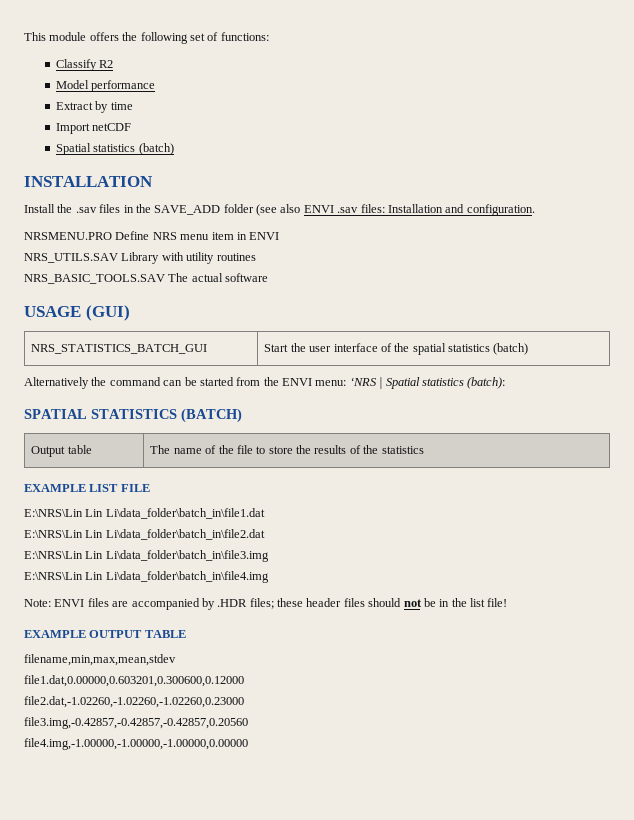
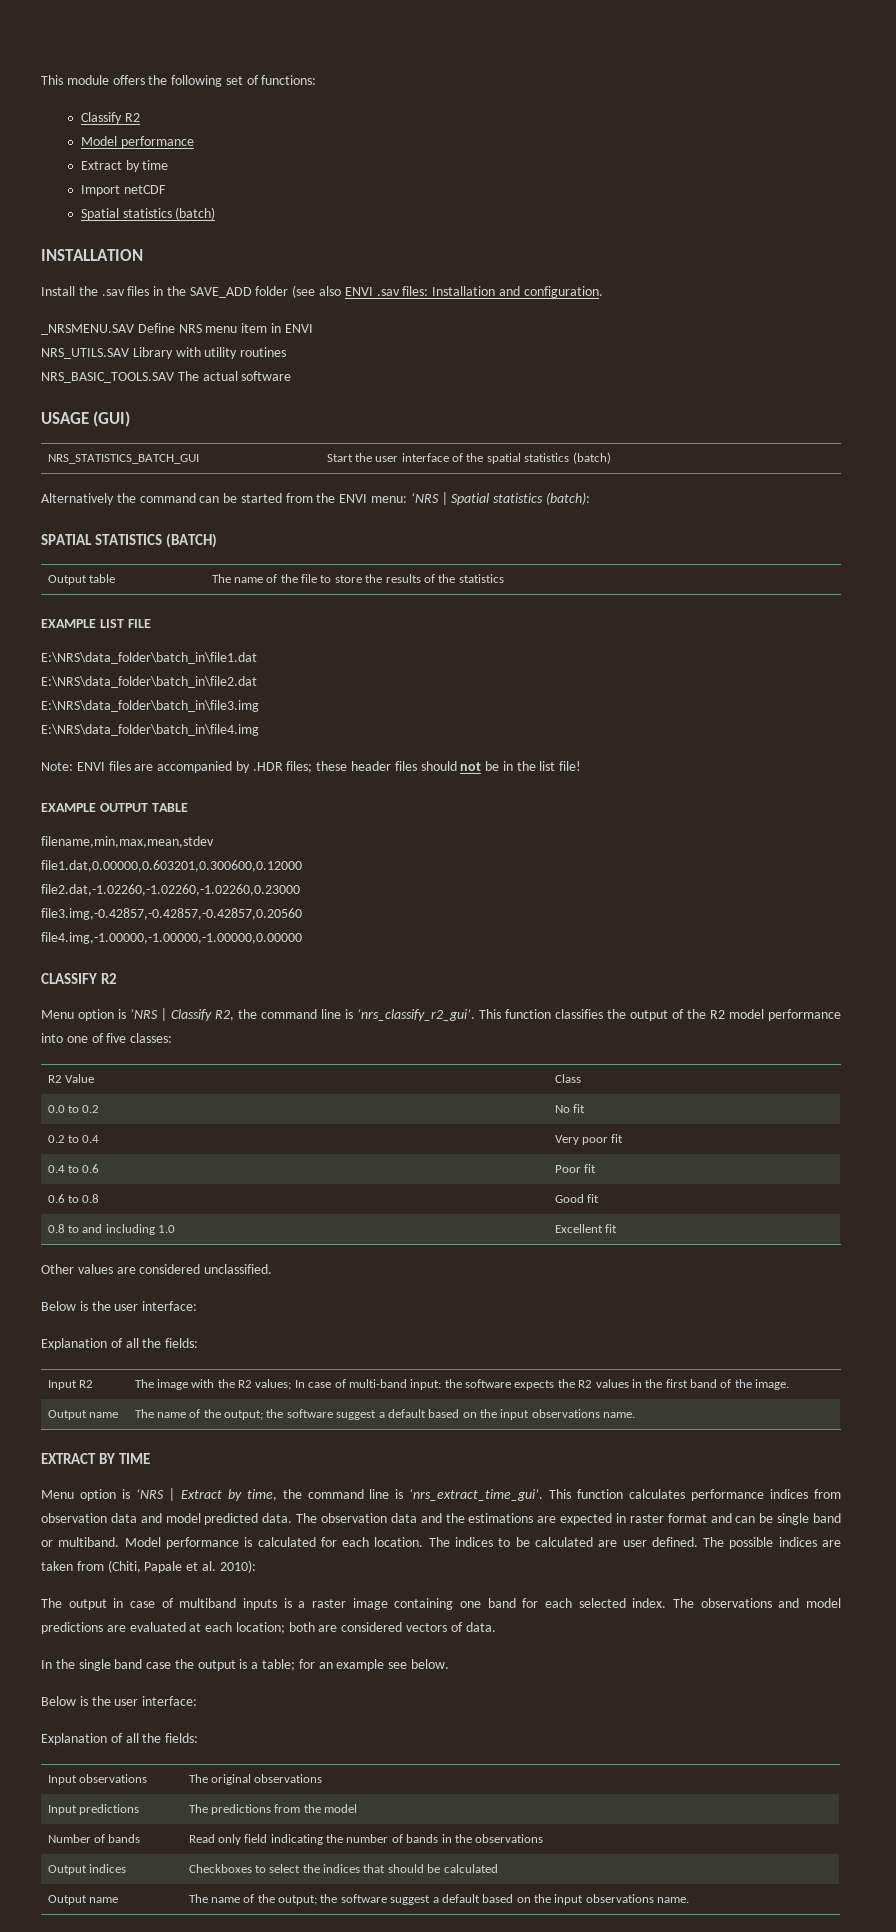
[24,232,112,240] NRSMENU.PRO -> [41,324,134,335] _NRSMENU.SAV
[24,508,265,519] [24,529,265,540] [24,550,269,562] [24,571,269,583] E:\NRS\Lin Lin Li\data_folder\batch_in\file1.dat // E:\NRS\Lin Lin Li\data_folder\batch_in\file2.dat // E:\NRS\Lin Lin Li\data_folder\batch_in\file3.img // E:\NRS\Lin Lin Li\data_folder\batch_in\file4.img -> [41,652,257,664] [41,676,257,688] [41,700,259,712] [41,724,259,736] E:\NRS\data_folder\batch_in\file1.dat // E:\NRS\data_folder\batch_in\file2.dat // E:\NRS\data_folder\batch_in\file3.img // E:\NRS\data_folder\batch_in\file4.img
(248, 744) none -> [41,973,118,984] [41,1008,841,1021] [41,1033,173,1043] [47,1074,94,1083] [554,1074,581,1083] [47,1105,100,1113] [554,1104,585,1113] [47,1135,100,1143] [554,1134,624,1145] [47,1164,100,1173] [554,1164,596,1173] [47,1194,100,1203] [554,1194,599,1203] [47,1224,176,1235] [554,1224,617,1233] [41,1264,273,1274] [41,1301,198,1311] [41,1338,199,1350] [47,1380,93,1390] [134,1379,790,1390] [47,1410,118,1420] [134,1409,636,1420] [41,1453,151,1464] [41,1488,842,1501] [41,1513,842,1525] [41,1537,841,1549] [41,1560,256,1573] [41,1598,841,1610] [41,1622,496,1634] [41,1659,449,1671] [41,1696,198,1706] [41,1733,199,1745] [47,1774,147,1785] [188,1774,323,1785] [47,1804,139,1815] [188,1804,358,1815] [47,1834,141,1843] [188,1834,544,1845] [47,1864,126,1875] [188,1864,498,1873] [47,1895,118,1905] [188,1894,690,1905] // CLASSIFY R2 // Menu option is ‘NRS | Classify R2, the command line is ‘nrs_classify_r2_gui’. This function classifies the output of the R2 model performance into one of five classes: // R2 Value | Class // 0.0 to 0.2 | No fit // 0.2 to 0.4 | Very poor fit // 0.4 to 0.6 | Poor fit // 0.6 to 0.8 | Good fit // 0.8 to and including 1.0 | Excellent fit // Other values are considered unclassified. // Below is the user interface: // Explanation of all the fields: // Input R2 | The image with the R2 values; In case of multi-band input: the software expects the R2 values in the first band of the image. // Output name | The name of the output; the software suggest a default based on the input observations name. // EXTRACT BY TIME // Menu option is ‘NRS | Extract by time, the command line is ‘nrs_extract_time_gui’. This function calculates performance indices from observation data and model predicted data. The observation data and the estimations are expected in raster format and can be single band or multiband. Model performance is calculated for each location. The indices to be calculated are user defined. The possible indices are taken from (Chiti, Papale et al. 2010): // The output in case of multiband inputs is a raster image containing one band for each selected index. The observations and model predictions are evaluated at each location; both are considered vectors of data. // In the single band case the output is a table; for an example see below. // Below is the user interface: // Explanation of all the fields: // Input observations | The original observations // Input predictions | The predictions from the model // Number of bands | Read only field indicating the number of bands in the observations // Output indices | Checkboxes to select the indices that should be calculated // Output name | The name of the output; the software suggest a default based on the input observations name.

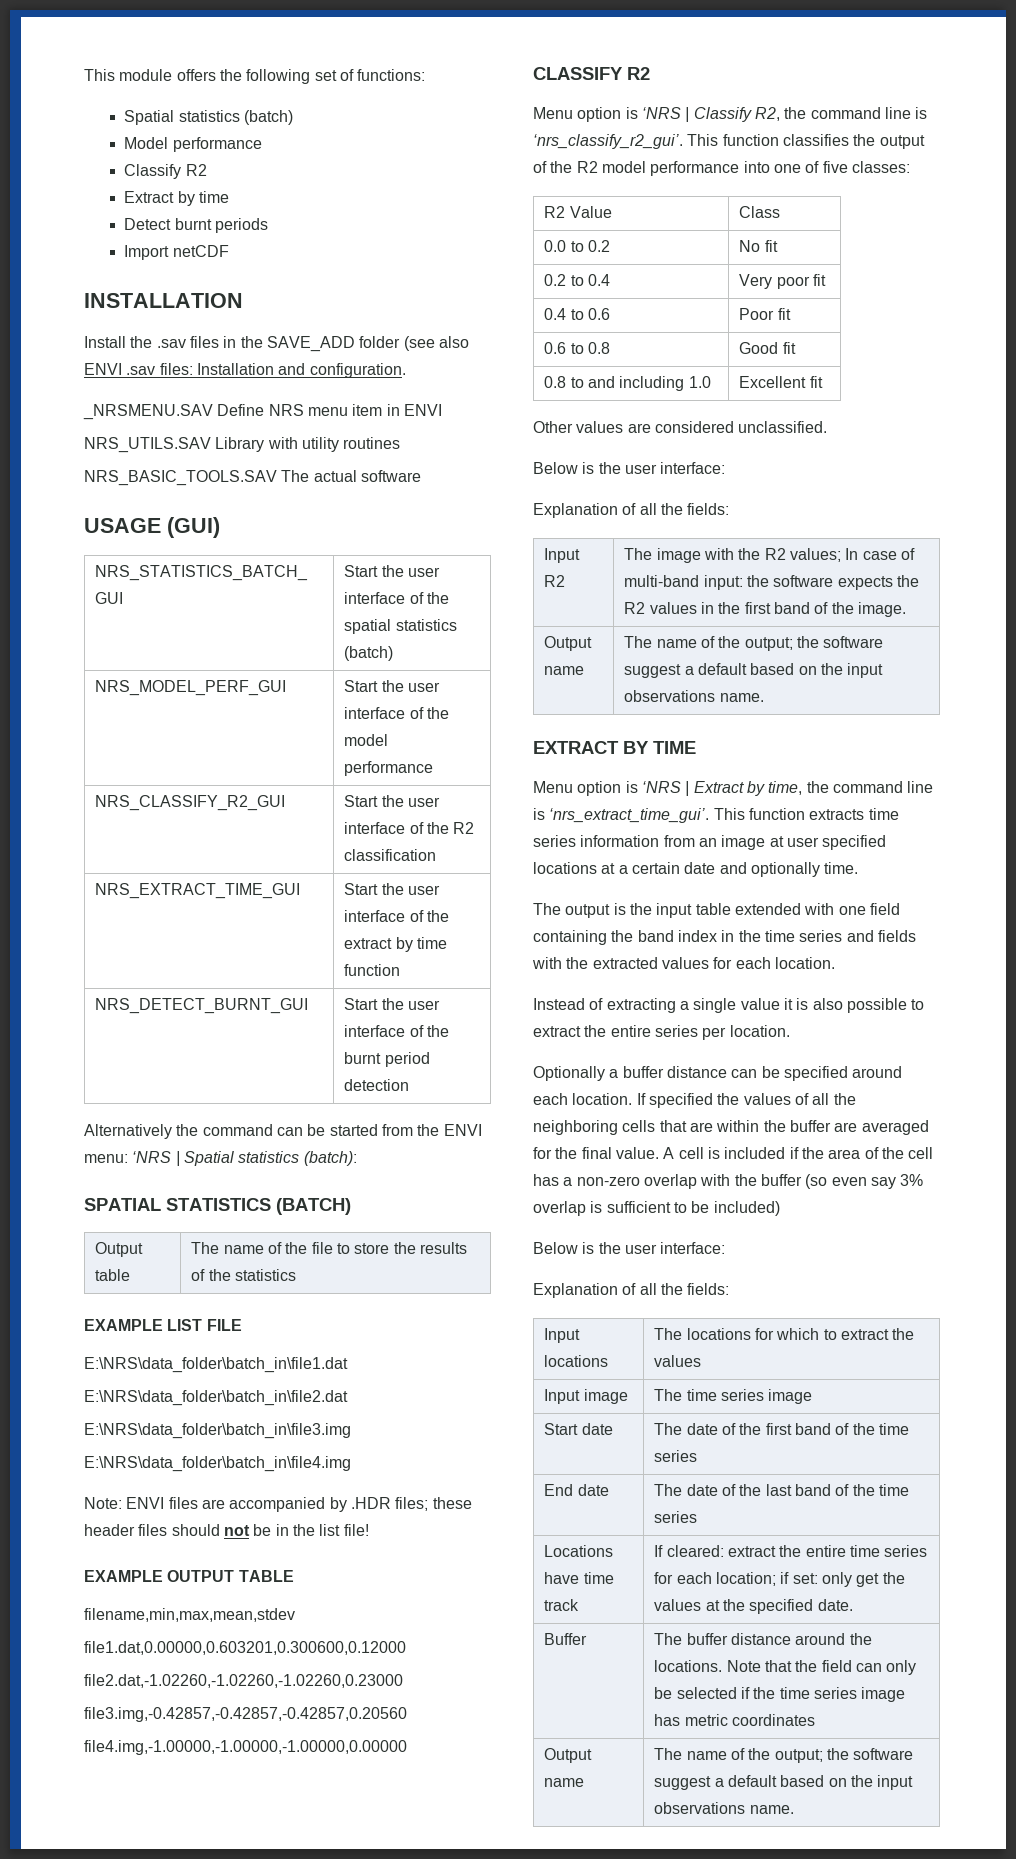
[80,112,140,124] [80,136,194,148] Classify R2 // Model performance -> [124,110,294,125] [124,137,262,152] [124,164,207,179] Spatial statistics (batch) // Model performance // Classify R2
(169, 165) none -> [124,218,269,233] // Detect burnt periods
[80,207,216,220] // Spatial statistics (batch) -> (229, 251) none
(611, 458) none -> [95,680,287,696] [344,680,441,692] [344,707,450,719] [344,734,389,746] [344,761,434,776] [95,795,286,811] [344,795,441,807] [344,822,475,834] [344,849,437,861] [95,883,301,899] [344,883,441,895] [344,910,450,922] [344,937,448,952] [344,964,401,976] [95,998,309,1014] [344,998,441,1010] [344,1025,450,1037] [344,1052,430,1067] [344,1079,410,1091] // NRS_MODEL_PERF_GUI | Start the user interface of the model performance // NRS_CLASSIFY_R2_GUI | Start the user interface of the R2 classification // NRS_EXTRACT_TIME_GUI | Start the user interface of the extract by time function // NRS_DETECT_BURNT_GUI | Start the user interface of the burnt period detection
[629,1489,842,1501] [41,1513,842,1525] [41,1537,841,1549] [41,1560,256,1573] [41,1598,841,1610] [41,1622,496,1634] [41,1659,449,1671] calculates performance indices from observation data and model predicted data. The observation data and the estimations are expected in raster format and can be single band or multiband. Model performance is calculated for each location. The indices to be calculated are user defined. The possible indices are taken from (Chiti, Papale et al. 2010): // The output in case of multiband inputs is a raster image containing one band for each selected index. The observations and model predictions are evaluated at each location; both are considered vectors of data. // In the single band case the output is a table; for an example see below. -> [809,808,899,820] [533,835,887,850] [533,862,859,877] [533,903,900,918] [533,930,916,945] [532,957,835,969] [533,998,925,1013] [533,1025,790,1040] [533,1066,903,1081] [533,1093,856,1108] [533,1120,929,1135] [533,1147,934,1159] [533,1174,924,1189] [533,1201,780,1216] extracts time series information from an image at user specified locations at a certain date and optionally time. // The output is the input table extended with one field containing the band index in the time series and fields with the extracted values for each location. // Instead of extracting a single value it is also possible to extract the entire series per location. // Optionally a buffer distance can be specified around each location. If specified the values of all the neighboring cells that are within the buffer are averaged for the final value. A cell is included if the area of the cell has a non-zero overlap with the buffer (so even say 3% overlap is sufficient to be included)
[78,1774,147,1783] [188,1774,323,1785] [47,1804,139,1815] [188,1804,358,1815] [47,1834,141,1843] [188,1834,544,1845] [47,1864,126,1875] [188,1864,498,1873] observations | The original observations // Input predictions | The predictions from the model // Number of bands | Read only field indicating the number of bands in the observations // Output indices | Checkboxes to select the indices that should be calculated -> [544,1355,609,1367] [654,1328,915,1340] [654,1355,702,1367] [544,1389,628,1404] [654,1389,813,1404] [544,1423,613,1435] [654,1423,909,1435] [654,1450,698,1462] [544,1484,609,1496] [654,1484,909,1496] [654,1511,698,1523] [544,1545,614,1557] [544,1572,614,1584] [544,1599,580,1611] [654,1545,928,1557] [654,1572,905,1587] [654,1599,853,1614] [544,1633,588,1645] [654,1633,872,1645] [654,1660,917,1675] [654,1687,906,1702] [654,1714,816,1726] locations | The locations for which to extract the values // Input image | The time series image // Start date | The date of the first band of the time series // End date | The date of the last band of the time series // Locations have time track | If cleared: extract the entire time series for each location; if set: only get the values at the specified date. // Buffer | The buffer distance around the locations. Note that the field can only be selected if the time series image has metric coordinates

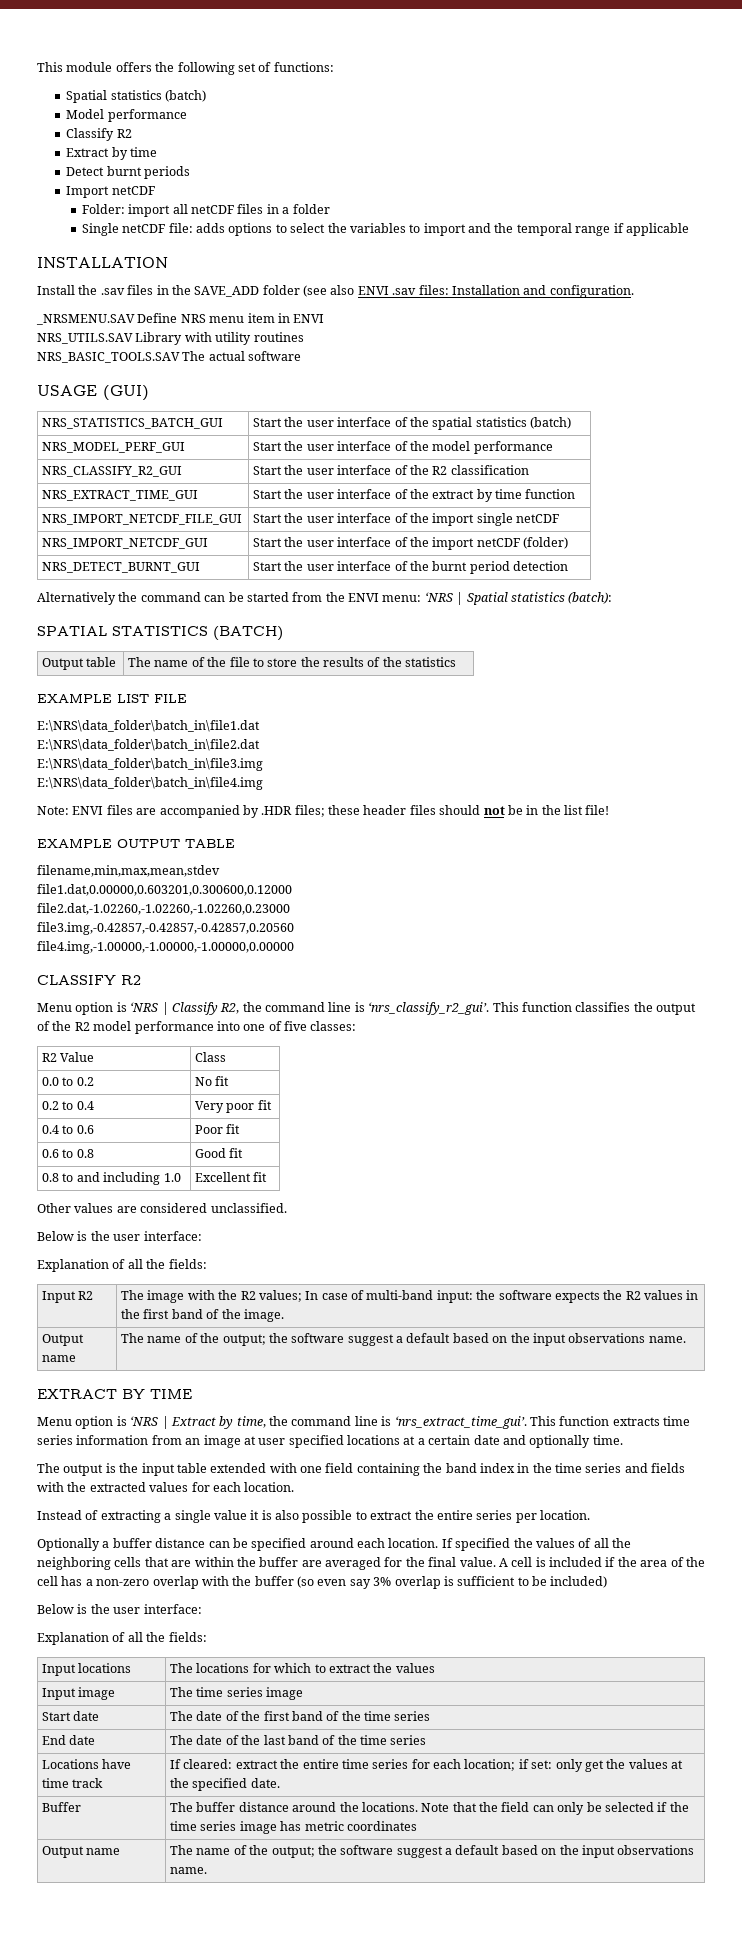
(229, 251) none -> [81,204,330,217] [81,223,689,236] // Folder: import all netCDF files in a folder // Single netCDF file: adds options to select the variables to import and the temporal range if applicable
(401, 970) none -> [42,514,243,525] [253,513,560,526] [42,538,209,549] [253,537,569,550] // NRS_IMPORT_NETCDF_FILE_GUI | Start the user interface of the import single netCDF // NRS_IMPORT_NETCDF_GUI | Start the user interface of the import netCDF (folder)

